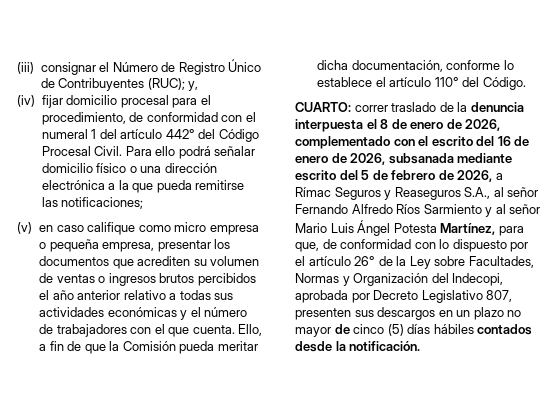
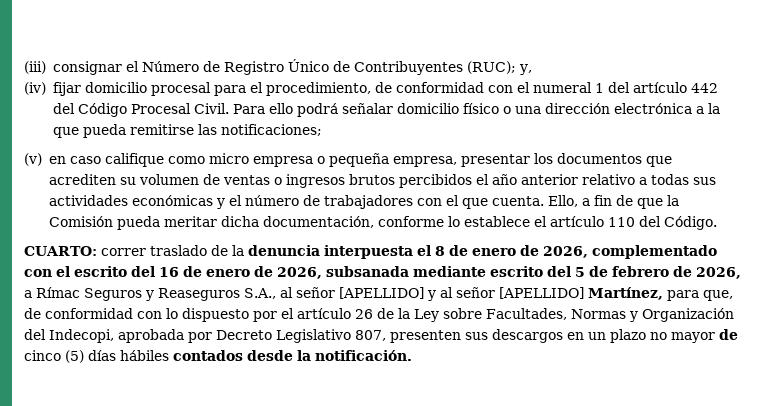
[165,129,195,139] 442° -> [690,83,718,93] 442
[434,77,459,87] 110° -> [607,217,635,227] 110
[295,204,541,217] [295,220,437,236] Fernando Alfredo Ríos Sarmiento y al señor Mario Luis Ángel Potesta -> [339,287,584,301] [APELLIDO] y al señor [APELLIDO]
[354,256,376,266] 26° -> [355,309,373,319] 26

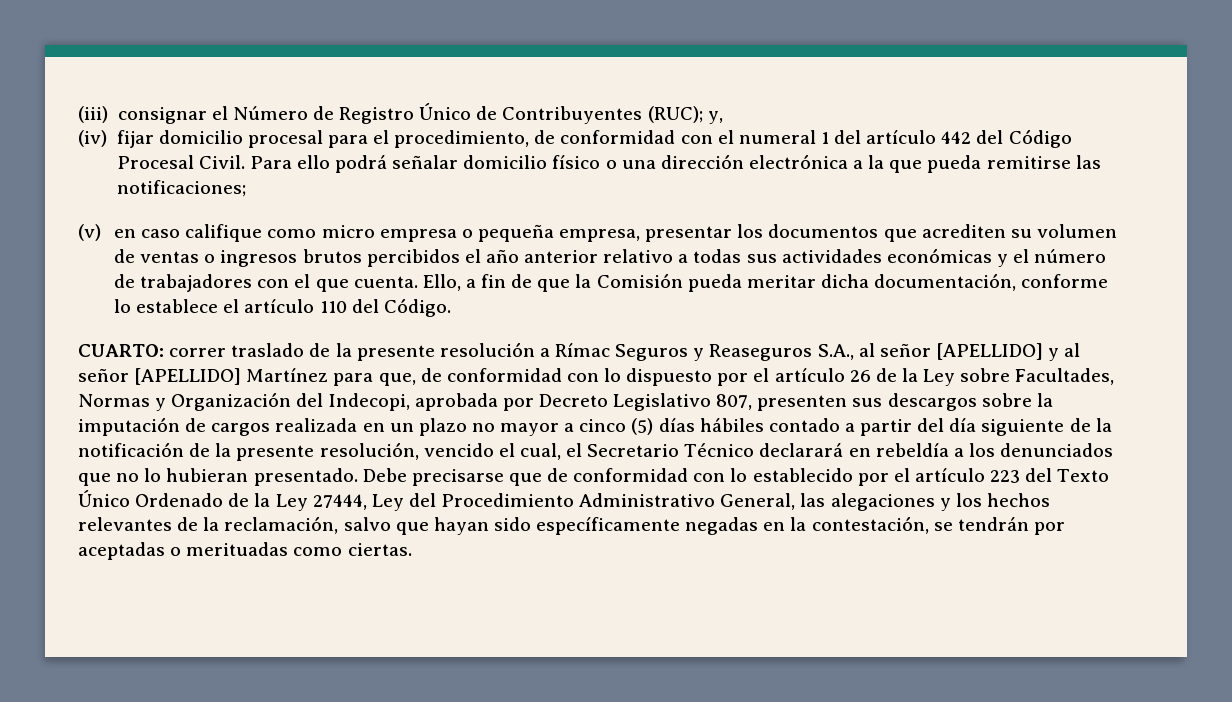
[248,245,717,259] [24,266,741,279] denuncia interpuesta el 8 de enero de 2026, complementado con el escrito del 16 de enero de 2026, subsanada mediante escrito del 5 de febrero de 2026, -> [356,342,535,361] presente resolución
[588,287,663,300] Martínez, -> [246,368,329,382] Martínez
(563, 336) none -> [981,393,1053,407] [78,417,358,436] sobre la imputación de cargos realizada
[719,329,738,340] de -> [564,423,575,432] a
[173,350,412,361] contados desde la notificación. -> [768,418,1112,436] [78,442,1114,461] [78,468,1110,486] [78,490,1050,511] [78,516,1065,535] [78,542,412,560] contado a partir del día siguiente de la notificación de la presente resolución, vencido el cual, el Secretario Técnico declarará en rebeldía a los denunciados que no lo hubieran presentado. Debe precisarse que de conformidad con lo establecido por el artículo 223 del Texto Único Ordenado de la Ley 27444, Ley del Procedimiento Administrativo General, las alegaciones y los hechos relevantes de la reclamación, salvo que hayan sido específicamente negadas en la contestación, se tendrán por aceptadas o merituadas como ciertas.

